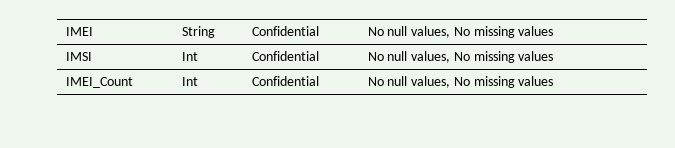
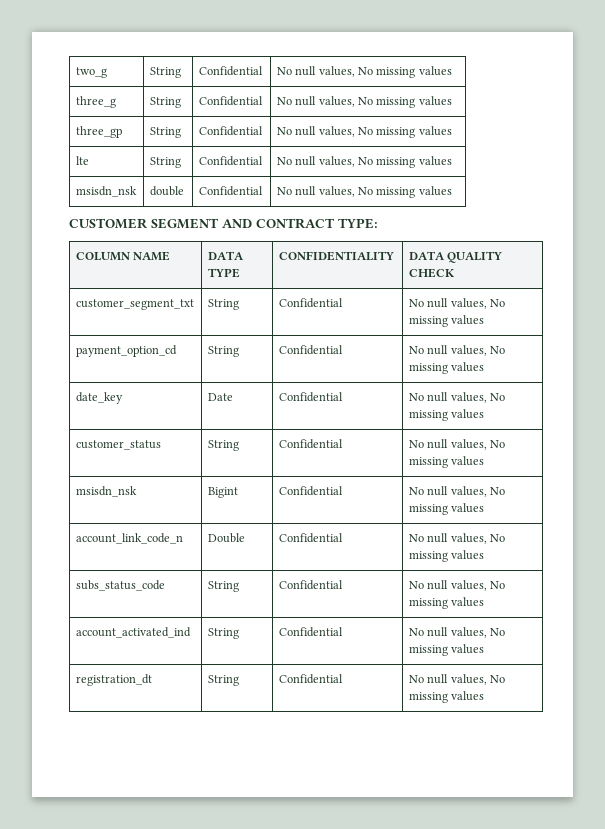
[65,27,93,36] [181,26,215,38] [251,26,319,36] [367,26,554,38] [65,52,92,61] [181,52,198,61] [251,51,319,61] [367,51,554,63] [65,77,133,88] [181,77,198,86] [251,76,319,86] [367,76,554,88] IMEI | String | Confidential | No null values, No missing values // IMSI | Int | Confidential | No null values, No missing values // IMEI_Count | Int | Confidential | No null values, No missing values -> [75,67,107,78] [149,67,181,78] [198,66,263,76] [276,66,452,78] [75,96,116,108] [149,97,181,108] [198,96,263,106] [276,96,452,108] [75,126,122,138] [149,127,181,138] [198,126,263,136] [276,126,452,138] [75,156,89,165] [149,157,181,168] [198,156,263,166] [276,156,452,168] [75,186,137,197] [149,186,184,196] [198,186,263,196] [276,186,452,198] [69,218,378,229] [75,251,171,261] [207,251,244,260] [207,268,240,278] [278,251,394,261] [408,251,503,263] [408,268,455,278] [75,299,194,310] [207,299,239,310] [278,298,343,308] [408,298,506,309] [408,315,485,327] [75,345,177,357] [207,346,239,357] [278,345,343,355] [408,345,506,356] [408,362,485,374] [75,392,123,404] [207,393,233,401] [278,392,343,402] [408,392,506,403] [408,409,485,421] [75,440,161,450] [207,440,239,451] [278,439,343,449] [408,439,506,450] [408,456,485,468] [75,486,137,497] [207,487,238,498] [278,486,343,496] [408,486,506,497] [408,503,485,515] [75,533,183,544] [207,533,245,543] [278,533,343,543] [408,533,506,544] [408,550,485,562] [75,580,165,591] [207,581,239,592] [278,580,343,590] [408,580,506,591] [408,597,485,609] [75,627,191,638] [207,628,239,639] [278,627,343,637] [408,627,506,638] [408,644,485,656] [75,674,152,686] [207,675,239,686] [278,674,343,684] [408,674,506,685] [408,691,485,703] two_g | String | Confidential | No null values, No missing values // three_g | String | Confidential | No null values, No missing values // three_gp | String | Confidential | No null values, No missing values // lte | String | Confidential | No null values, No missing values // msisdn_nsk | double | Confidential | No null values, No missing values // CUSTOMER SEGMENT AND CONTRACT TYPE: // COLUMN NAME | DATA TYPE | CONFIDENTIALITY | DATA QUALITY CHECK // customer_segment_txt | String | Confidential | No null values, No missing values // payment_option_cd | String | Confidential | No null values, No missing values // date_key | Date | Confidential | No null values, No missing values // customer_status | String | Confidential | No null values, No missing values // msisdn_nsk | Bigint | Confidential | No null values, No missing values // account_link_code_n | Double | Confidential | No null values, No missing values // subs_status_code | String | Confidential | No null values, No missing values // account_activated_ind | String | Confidential | No null values, No missing values // registration_dt | String | Confidential | No null values, No missing values

